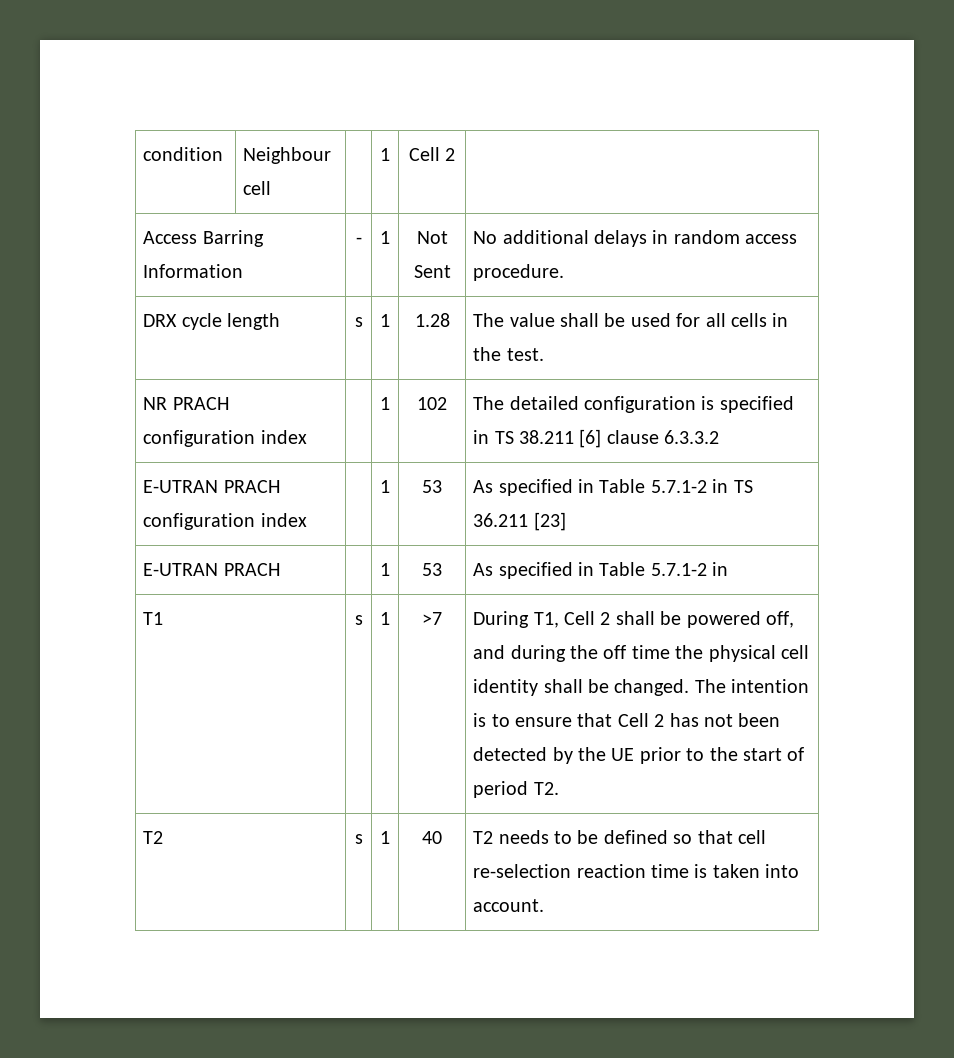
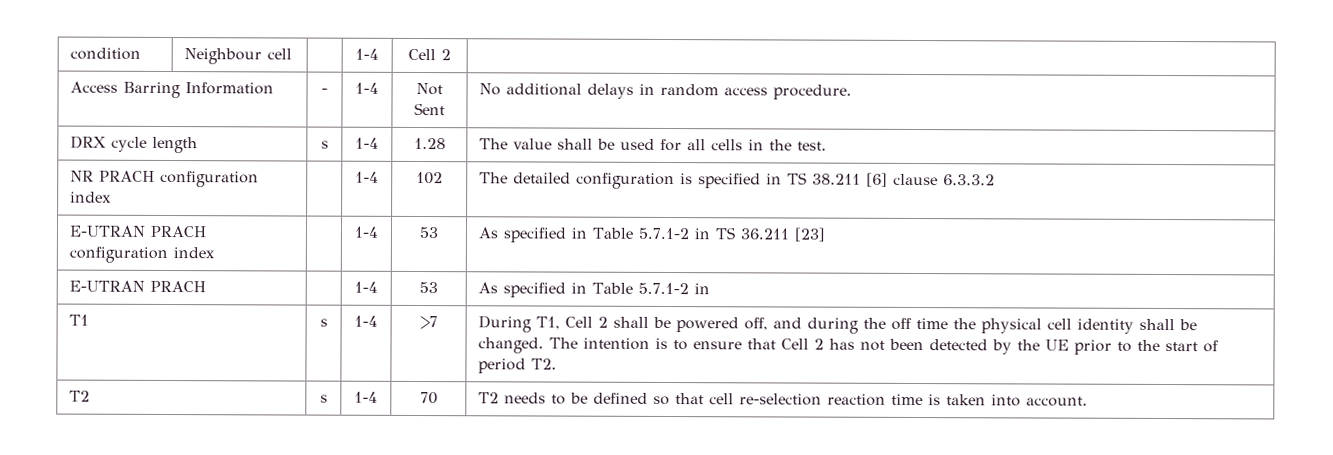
[380,148,390,161] 1 -> [355,48,379,60] 1-4
[380,231,390,244] 1 -> [355,82,379,94] 1-4
[380,314,390,327] 1 -> [355,137,379,149] 1-4
[380,397,390,410] 1 -> [355,171,379,183] 1-4
[380,480,390,493] 1 -> [354,226,379,238] 1-4
[380,563,390,576] 1 -> [354,281,378,293] 1-4
[380,612,390,625] 1 -> [354,315,378,327] 1-4
[380,831,390,844] [422,831,442,844] 1 | 40 -> [354,391,378,403] [419,392,438,405] 1-4 | 70

